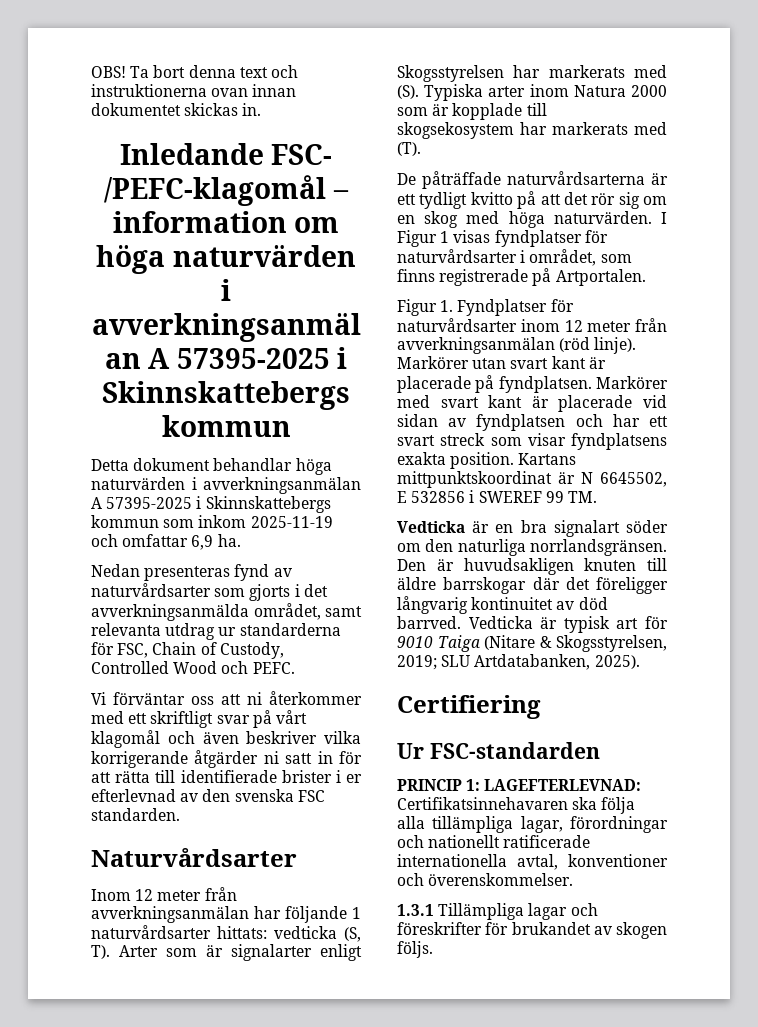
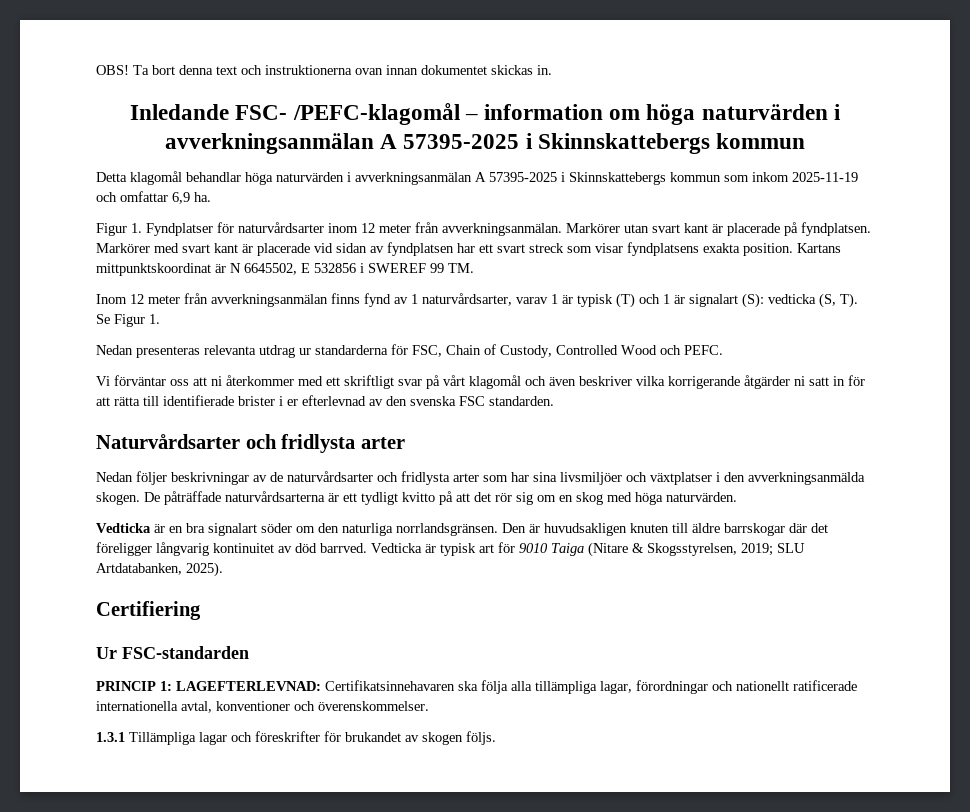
[133,458,211,471] dokument -> [130,171,182,185] klagomål
[91,564,292,581] [91,583,328,601] [91,603,362,621] Nedan presenteras fynd av naturvårdsarter som gjorts i det avverkningsanmälda området, samt -> [96,222,871,236] [96,242,841,256] [96,263,474,276] [96,293,858,308] [96,314,160,327] [96,345,200,358] Figur 1. Fyndplatser för naturvårdsarter inom 12 meter från avverkningsanmälan. Markörer utan svart kant är placerade på fyndplatsen. Markörer med svart kant är placerade vid sidan av fyndplatsen har ett svart streck som visar fyndplatsens exakta position. Kartans mittpunktskoordinat är N 6645502, E 532856 i SWEREF 99 TM. // Inom 12 meter från avverkningsanmälan finns fynd av 1 naturvårdsarter, varav 1 är typisk (T) och 1 är signalart (S): vedticka (S, T). Se Figur 1. // Nedan presenteras
[91,887,237,901] [91,906,361,923] [91,925,361,942] [91,944,362,961] [397,65,667,82] [397,84,667,101] [397,103,547,120] [397,122,667,139] [397,142,421,156] // Inom 12 meter från avverkningsanmälan har följande 1 naturvårdsarter hittats: vedticka (S, T). Arter som är signalarter enligt Skogsstyrelsen har markerats med (S). Typiska arter inom Natura 2000 som är kopplade till skogsekosystem har markerats med (T). // -> [245,434,405,453] [96,471,865,485] [96,492,140,505] och fridlysta arter // Nedan följer beskrivningar av de naturvårdsarter och fridlysta arter som har sina livsmiljöer och växtplatser i den avverkningsanmälda skogen.
[661,212,667,224] [397,230,608,247] [397,249,632,266] [397,268,646,286] [397,299,574,316] [397,318,667,332] [397,337,637,354] [397,356,606,369] [397,375,668,393] [397,395,667,412] [397,414,668,431] [397,433,667,450] [397,452,577,469] [397,471,667,488] [397,490,597,503] I Figur 1 visas fyndplatser för naturvårdsarter i området, som finns registrerade på Artportalen. // Figur 1. Fyndplatser för naturvårdsarter inom 12 meter från avverkningsanmälan (röd linje). Markörer utan svart kant är placerade på fyndplatsen. Markörer med svart kant är placerade vid sidan av fyndplatsen och har ett svart streck som visar fyndplatsens exakta position. Kartans mittpunktskoordinat är N 6645502, E 532856 i SWEREF 99 TM. -> (737, 497) none

